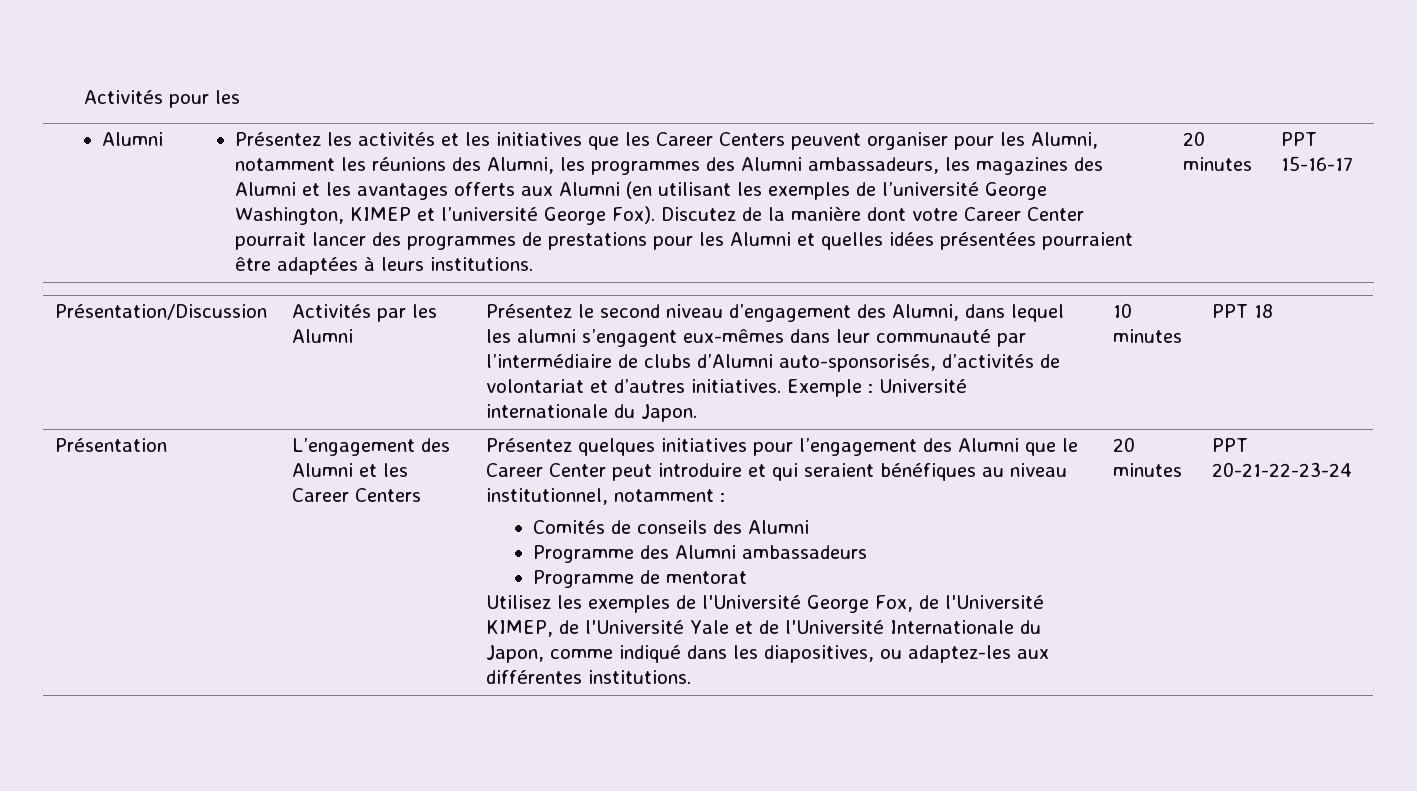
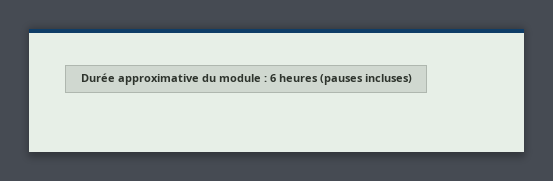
[83,90,240,108] [102,132,164,146] [235,132,1099,150] [235,157,1104,175] [235,181,1048,200] [235,206,1085,225] [235,232,1134,250] [235,257,534,275] [1183,131,1206,146] [1183,157,1253,171] [1281,132,1318,146] [1281,156,1354,171] [55,304,268,320] [292,304,438,322] [292,329,354,343] [486,304,1065,322] [486,329,1027,347] [486,354,1061,372] [486,379,968,397] [486,404,698,422] [1113,303,1133,318] [1113,329,1183,343] [1212,304,1274,318] [55,438,168,452] [292,438,451,456] [292,463,409,477] [292,488,422,502] [486,438,1079,456] [486,463,1068,481] [486,488,726,505] [533,520,810,534] [533,545,868,563] [533,570,748,588] [486,595,1045,613] [486,620,1042,637] [486,645,1050,663] [486,670,692,684] [1113,437,1136,452] [1113,463,1183,477] [1212,438,1249,452] [1212,462,1353,477] Activités pour les // Alumni | Présentez les activités et les initiatives que les Career Centers peuvent organiser pour les Alumni, notamment les réunions des Alumni, les programmes des Alumni ambassadeurs, les magazines des Alumni et les avantages offerts aux Alumni (en utilisant les exemples de l’université George Washington, KIMEP et l’université George Fox). Discutez de la manière dont votre Career Center pourrait lancer des programmes de prestations pour les Alumni et quelles idées présentées pourraient être adaptées à leurs institutions. | 20 minutes | PPT 15-16-17 // Présentation/Discussion | Activités par les Alumni | Présentez le second niveau d’engagement des Alumni, dans lequel les alumni s’engagent eux-mêmes dans leur communauté par l’intermédiaire de clubs d’Alumni auto-sponsorisés, d’activités de volontariat et d’autres initiatives. Exemple : Université internationale du Japon. | 10 minutes | PPT 18 // Présentation | L’engagement des Alumni et les Career Centers | Présentez quelques initiatives pour l’engagement des Alumni que le Career Center peut introduire et qui seraient bénéfiques au niveau institutionnel, notamment : // Comités de conseils des Alumni // Programme des Alumni ambassadeurs // Programme de mentorat // Utilisez les exemples de l'Université George Fox, de l'Université KIMEP, de l'Université Yale et de l'Université Internationale du Japon, comme indiqué dans les diapositives, ou adaptez-les aux différentes institutions. | 20 minutes | PPT 20-21-22-23-24 -> [80,73,412,85] Durée approximative du module : 6 heures (pauses incluses)

